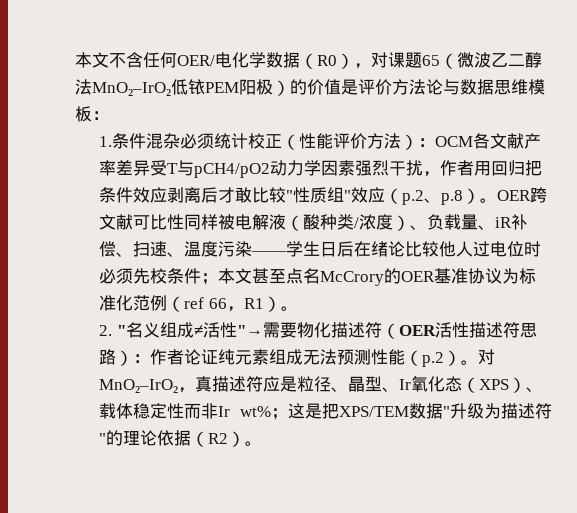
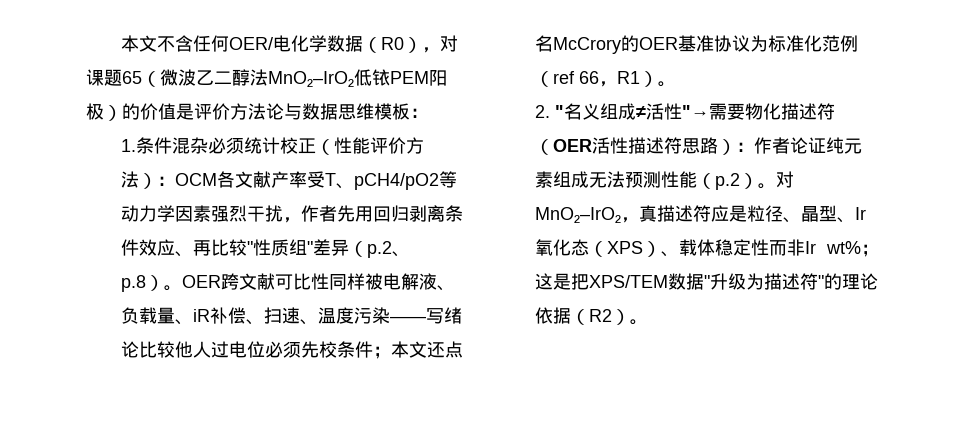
[116,160,271,178] 差异受T与pCH4/pO2 -> [306,171,457,190] 受T、pCH4/pO2等
[474,160,543,176] [99,187,253,203] 用回归把条件效应剥离后才敢 -> [336,205,463,222] [120,239,211,257] 先用回归剥离条件效应、再
[351,187,386,203] 效应 -> [312,239,349,256] 差异
[286,214,411,231] （酸种类/浓度） -> (437, 281) none
[286,241,372,257] 学生日后在 -> [425,308,444,324] 写
[524,241,542,257] 时 -> (265, 349) none
[252,268,287,284] 甚至 -> [426,341,445,358] 还

